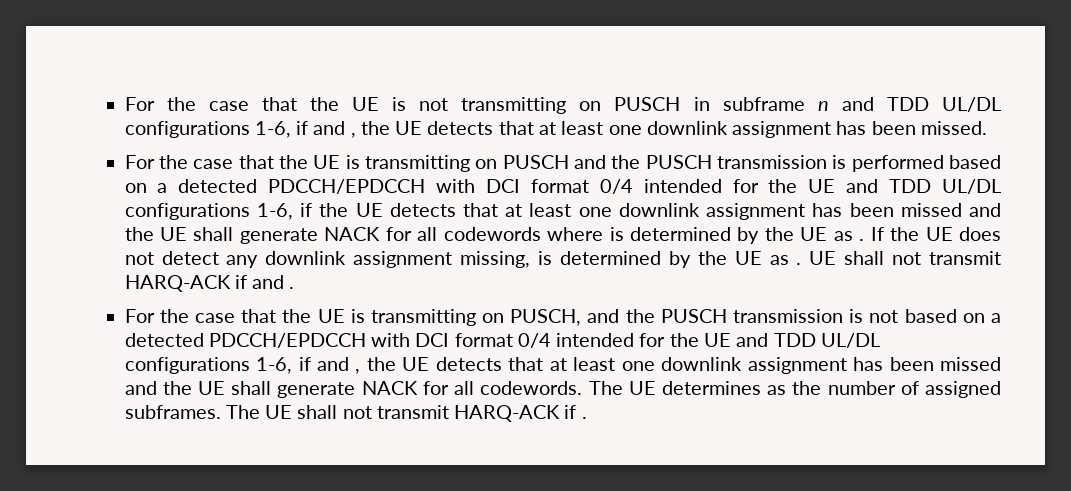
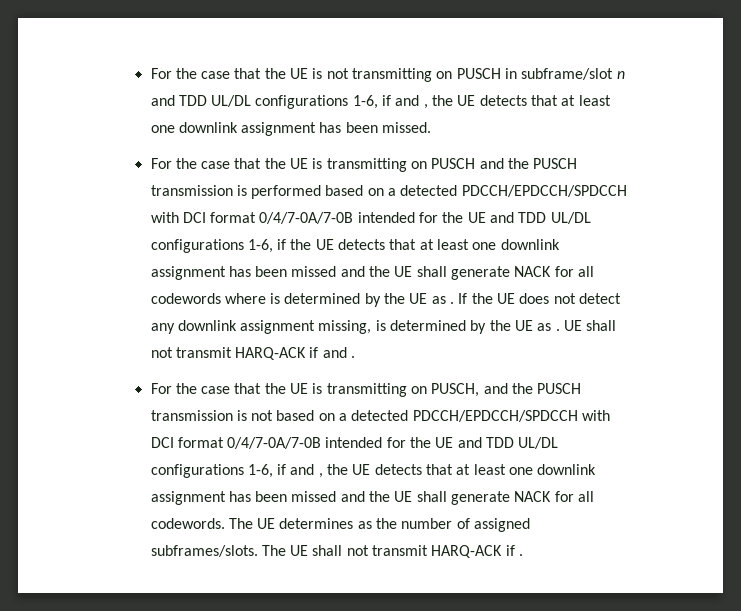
[722,97,805,111] subframe -> [521,68,614,80] subframe/slot
[268,179,633,194] PDCCH/EPDCCH with DCI format 0/4 -> [461,185,627,197] [150,212,354,224] PDCCH/EPDCCH/SPDCCH with DCI format 0/4/7-0A/7-0B
[208,333,551,348] PDCCH/EPDCCH with DCI format 0/4 -> [412,410,611,422] [150,437,322,449] PDCCH/EPDCCH/SPDCCH with DCI format 0/4/7-0A/7-0B
[124,405,221,419] subframes. -> [150,545,258,557] subframes/slots.

